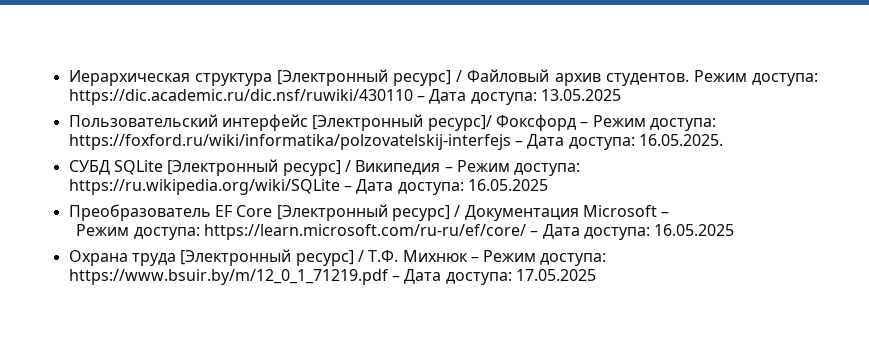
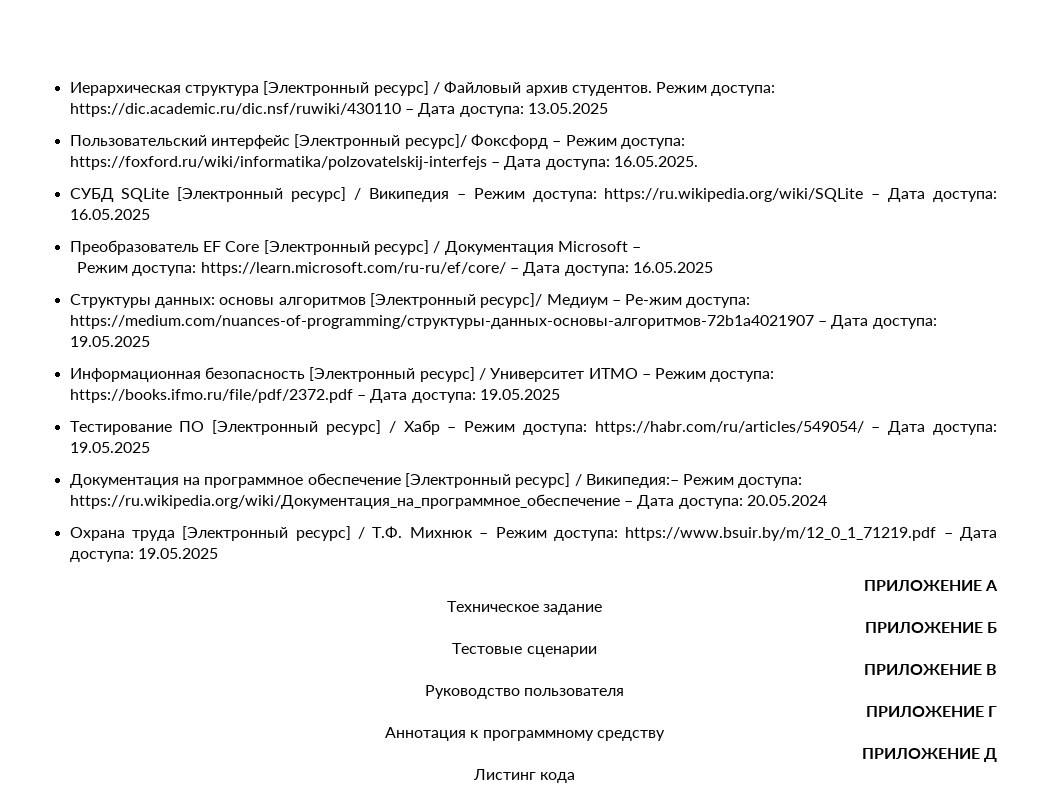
(735, 230) none -> [69,293,751,308] [69,315,937,329] [69,336,150,347] [69,367,775,382] [69,389,560,403] [69,420,997,435] [69,442,150,453] [69,473,803,488] [69,494,827,509] // Структуры данных: основы алгоритмов [Электронный ресурс]/ Медиум – Ре-жим доступа: https://medium.com/nuances-of-programming/структуры-данных-основы-алгоритмов-72b1a4021907 – Дата доступа: 19.05.2025 // Информационная безопасность [Электронный ресурс] / Университет ИТМО – Режим доступа: https://books.ifmo.ru/file/pdf/2372.pdf – Дата доступа: 19.05.2025 // Тестирование ПО [Электронный ресурс] / Хабр – Режим доступа: https://habr.com/ru/articles/549054/ – Дата доступа: 19.05.2025 // Документация на программное обеспечение [Электронный ресурс] / Википедия:– Режим доступа: https://ru.wikipedia.org/wiki/Документация_на_программное_обеспечение – Дата доступа: 20.05.2024
[515,269,596,281] 17.05.2025 -> [137,548,218,559] [863,580,999,591] [446,601,603,615] [864,622,998,633] [452,643,597,657] [863,664,998,675] [424,685,625,699] [865,706,998,717] [385,727,665,741] [861,748,998,762] [472,769,576,783] 19.05.2025 // ПРИЛОЖЕНИЕ А // Техническое задание // ПРИЛОЖЕНИЕ Б // Тестовые сценарии // ПРИЛОЖЕНИЕ В // Руководство пользователя // ПРИЛОЖЕНИЕ Г // Аннотация к программному средству // ПРИЛОЖЕНИЕ Д // Листинг кода

